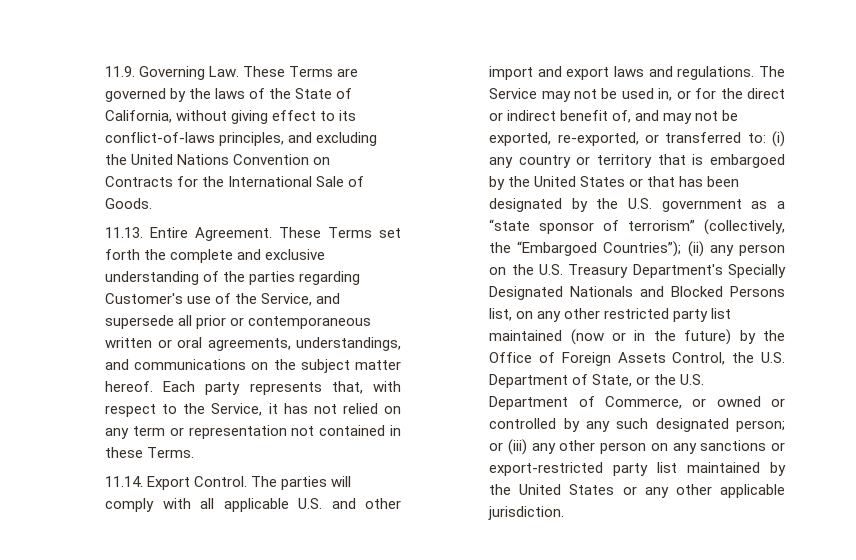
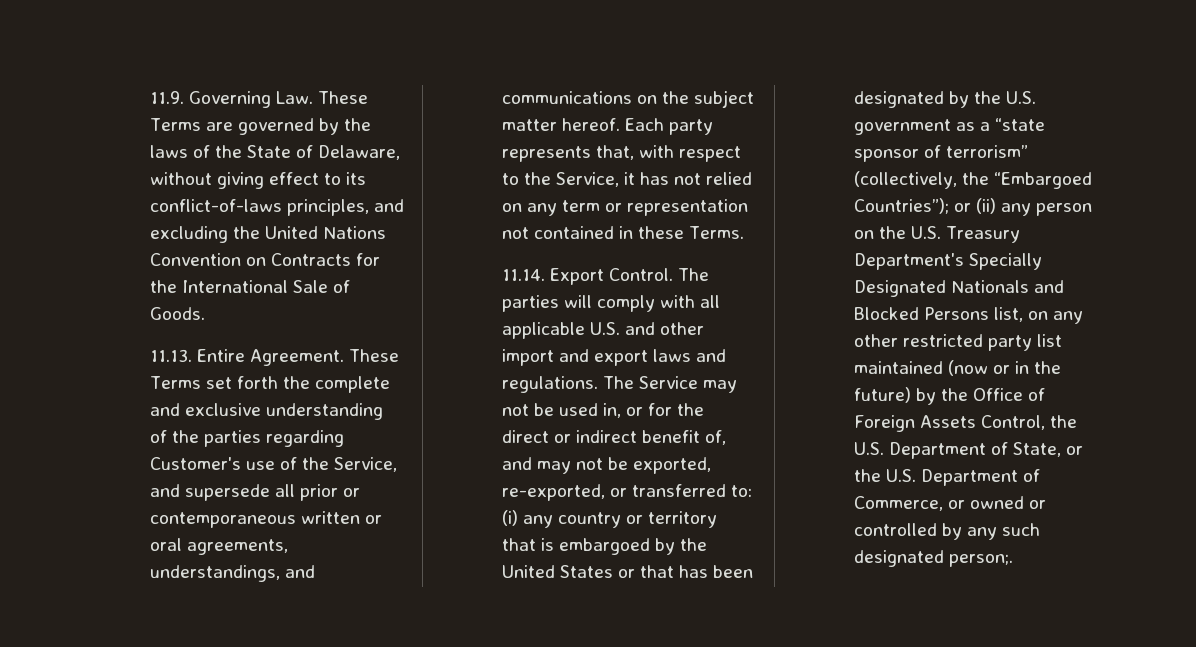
[105,110,173,123] California, -> [318,145,401,160] Delaware,
(682, 249) none -> [953,203,971,212] or
[736,420,785,432] [489,439,785,455] [489,462,786,476] [489,484,785,498] [488,506,565,520] person; or (iii) any other person on any sanctions or export-restricted party list maintained by the United States or any other applicable jurisdiction. -> [948,554,1013,567] person;.

